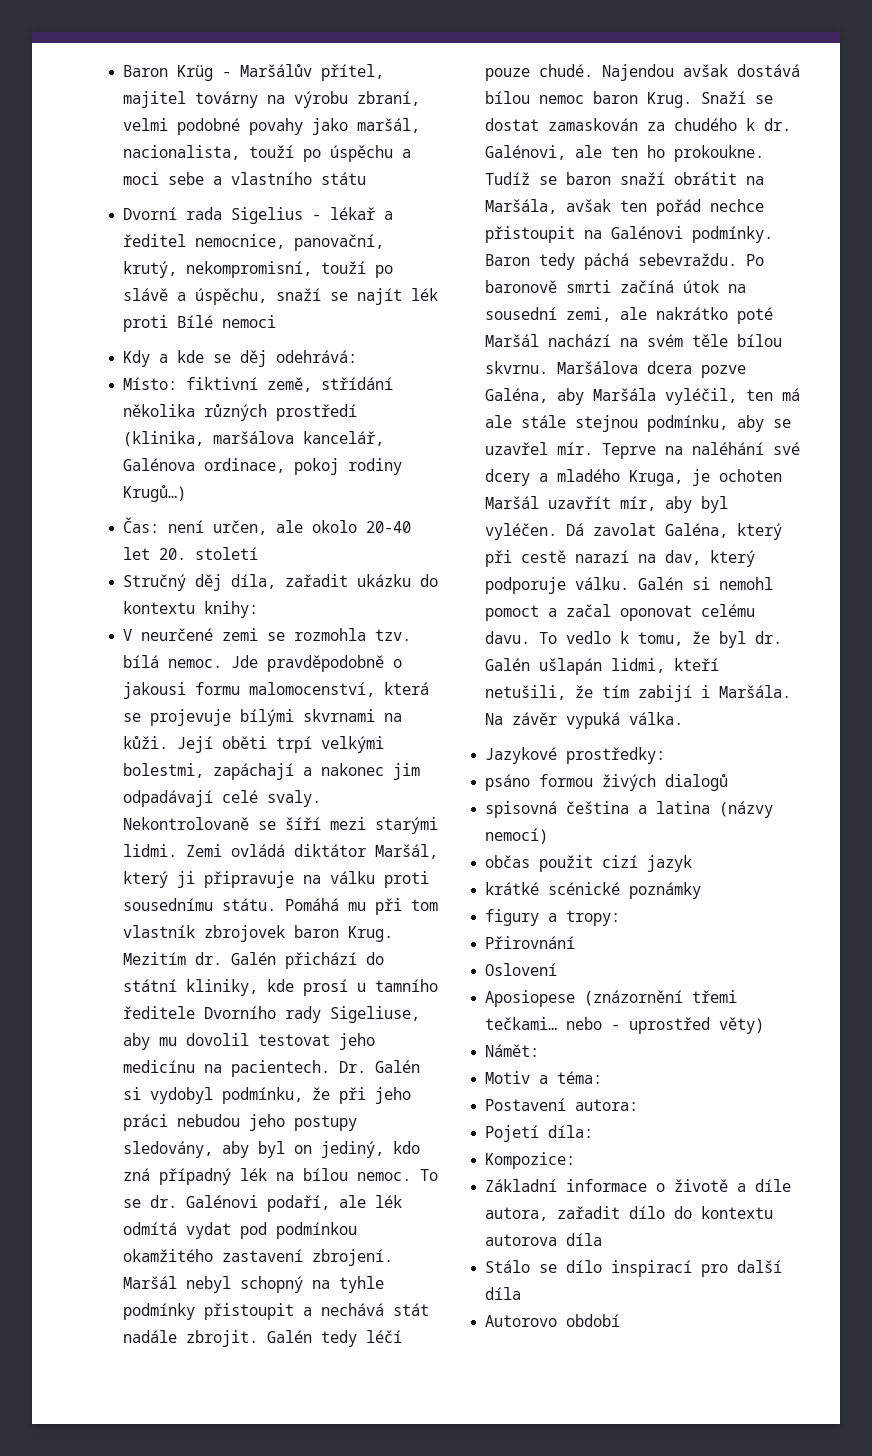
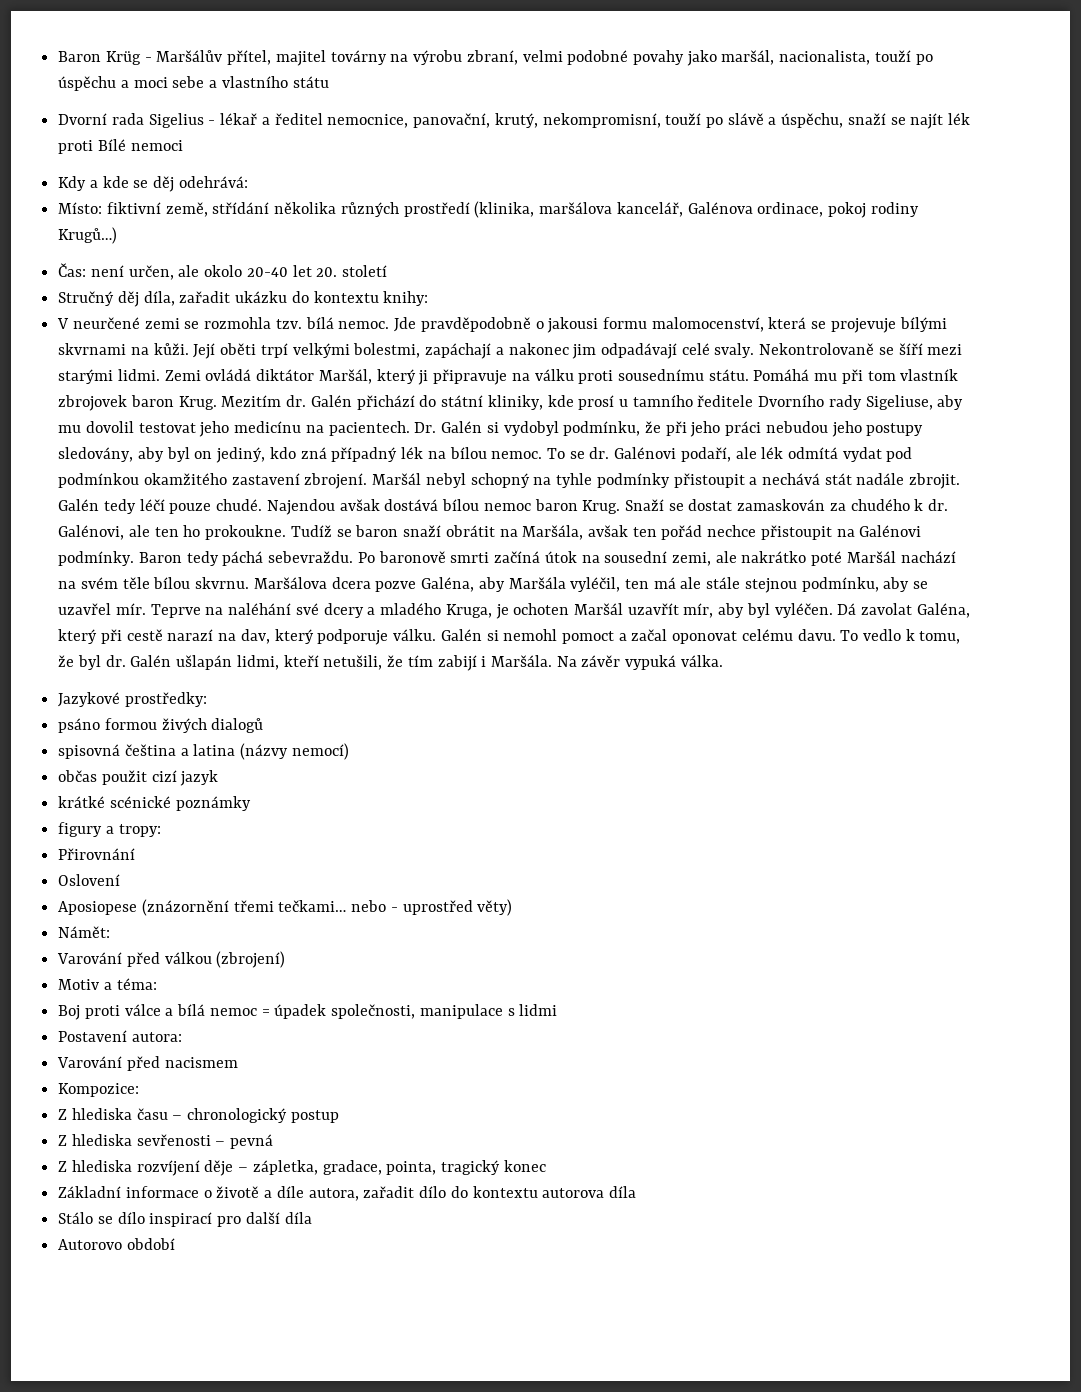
(540, 1050) none -> [57,951,286,968] // Varování před válkou (zbrojení)
[485,1098,639,1111] [485,1125,594,1142] [485,1152,576,1169] Postavení autora: // Pojetí díla: // Kompozice: -> [58,1004,558,1020] [58,1030,182,1042] [57,1056,238,1071] [58,1083,140,1097] [58,1108,339,1123] [58,1134,274,1149] [58,1160,546,1176] Boj proti válce a bílá nemoc = úpadek společnosti, manipulace s lidmi // Postavení autora: // Varování před nacismem // Kompozice: // Z hlediska času – chronologický postup // Z hlediska sevřenosti – pevná // Z hlediska rozvíjení děje – zápletka, gradace, pointa, tragický konec

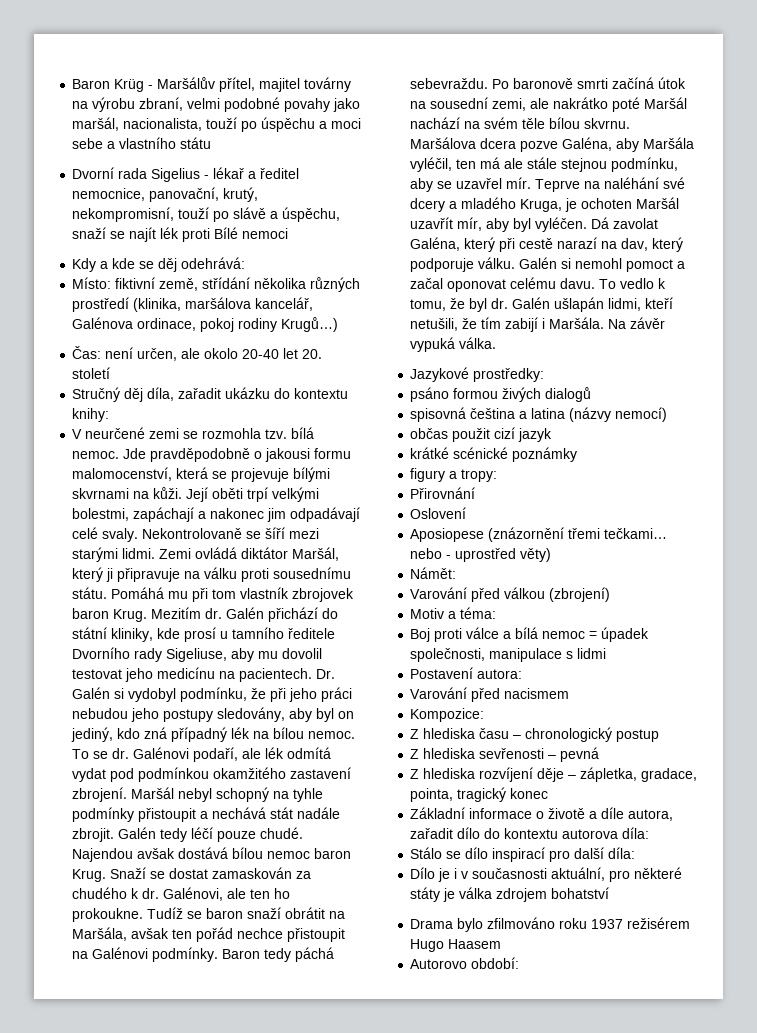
[608,1186,636,1198] díla -> [622,827,650,839] díla:
[284,1212,312,1224] díla -> [608,847,636,859] [410,867,683,882] [410,887,610,902] [410,917,691,932] [410,939,502,952] díla: // Dílo je i v současnosti aktuální, pro některé státy je válka zdrojem bohatství // Drama bylo zfilmováno roku 1937 režisérem Hugo Haasem
[126,1238,175,1250] období -> [471,957,520,969] období:

